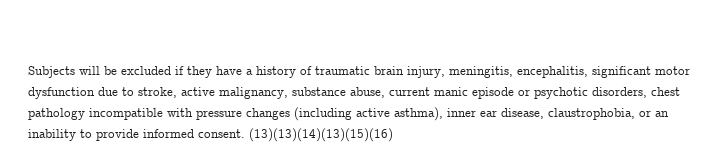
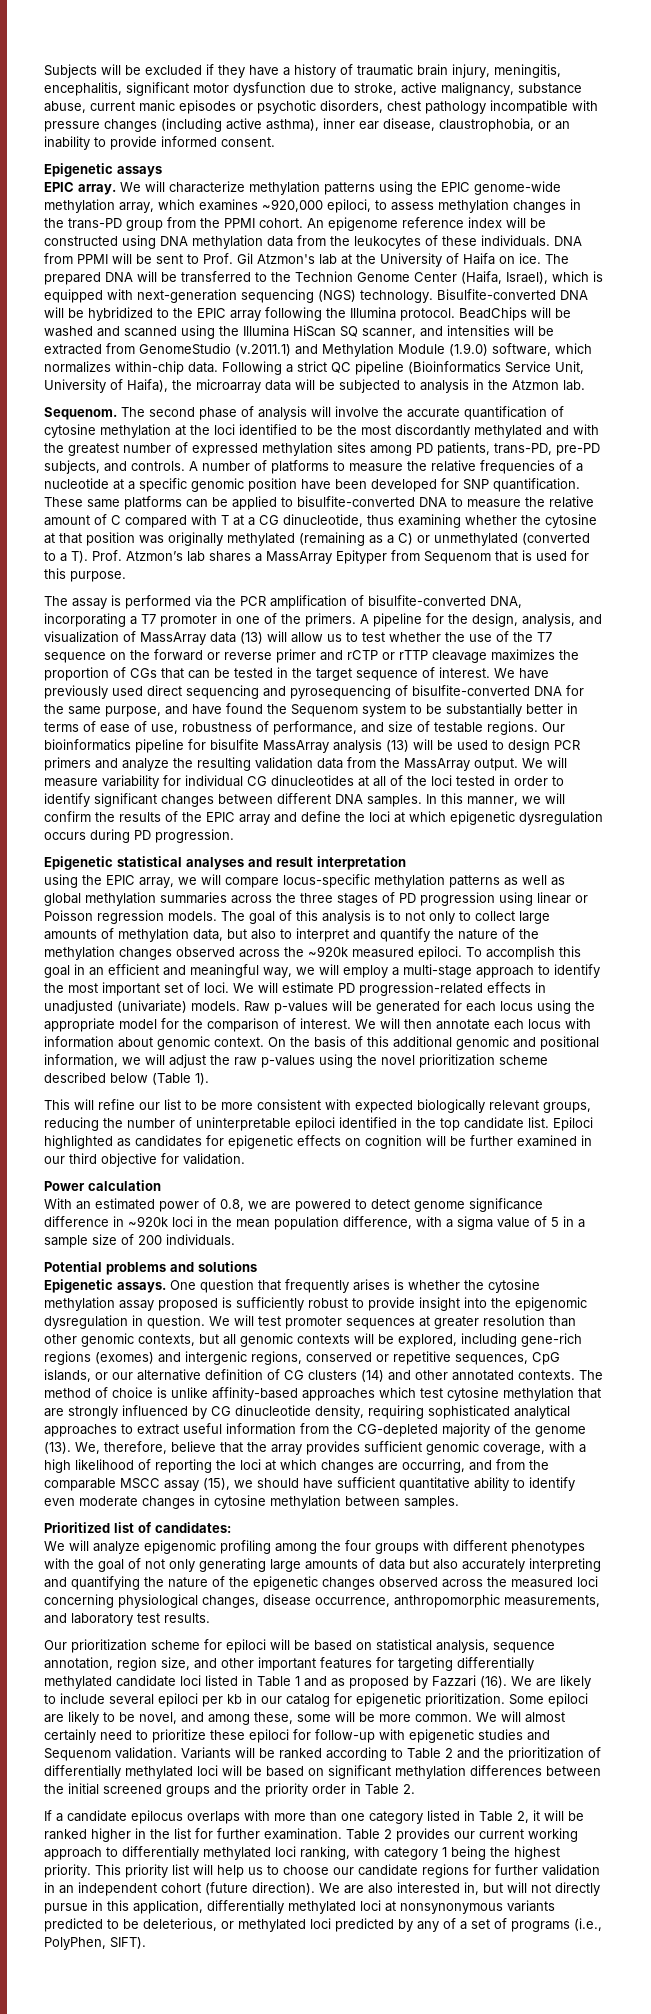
[472,87,514,99] episode -> [179,100,236,114] episodes
[249,128,393,142] (13)(13)(14)(13)(15)(16) -> [44,163,162,177] [44,181,561,195] [44,199,581,213] [44,217,546,231] [44,235,582,249] [44,253,569,267] [44,271,603,285] [44,289,588,303] [44,307,571,321] [44,325,554,339] [44,343,592,357] [44,361,584,375] [44,379,585,393] [44,406,564,420] [44,424,599,438] [44,442,600,456] [44,460,583,474] [44,478,580,492] [44,496,594,510] [44,514,597,528] [44,532,590,546] [44,550,589,564] [44,568,126,582] [44,595,522,609] [44,613,602,627] [44,631,552,645] [44,649,579,663] [44,667,549,681] [44,685,584,699] [44,703,578,717] [44,721,565,735] [44,739,580,753] [44,757,567,771] [44,775,564,789] [44,793,565,807] [44,811,603,825] [44,829,234,843] [44,856,406,870] [44,874,565,888] [44,892,588,906] [44,910,550,924] [44,928,539,942] [44,946,581,960] [44,964,600,978] [44,982,546,996] [44,1000,595,1014] [44,1018,591,1032] [44,1036,599,1050] [44,1054,548,1068] [44,1072,209,1085] [44,1099,591,1113] [44,1117,593,1131] [44,1135,592,1149] [44,1153,245,1167] [44,1180,161,1191] [44,1198,543,1212] [44,1216,585,1230] [44,1234,235,1248] [44,1261,257,1275] [44,1279,540,1293] [44,1297,587,1311] [44,1315,576,1329] [44,1333,582,1347] [44,1351,560,1365] [44,1369,603,1382] [44,1387,601,1401] [44,1405,570,1419] [44,1423,586,1437] [44,1441,586,1455] [44,1459,549,1473] [44,1477,575,1491] [44,1495,459,1509] [44,1522,231,1533] [44,1540,585,1554] [44,1558,601,1572] [44,1576,598,1590] [44,1594,600,1608] [44,1613,210,1626] [44,1639,555,1653] [44,1657,534,1671] [44,1675,591,1689] [44,1693,588,1707] [44,1711,565,1725] [44,1729,550,1743] [44,1747,601,1761] [44,1765,601,1779] [44,1783,415,1797] [44,1810,584,1824] [44,1828,578,1842] [44,1846,560,1860] [44,1864,600,1878] [44,1882,600,1896] [44,1900,555,1914] [44,1918,602,1932] [44,1937,146,1950] // Epigenetic assays // EPIC array. We will characterize methylation patterns using the EPIC genome-wide methylation array, which examines ~920,000 epiloci, to assess methylation changes in the trans-PD group from the PPMI cohort. An epigenome reference index will be constructed using DNA methylation data from the leukocytes of these individuals. DNA from PPMI will be sent to Prof. Gil Atzmon's lab at the University of Haifa on ice. The prepared DNA will be transferred to the Technion Genome Center (Haifa, Israel), which is equipped with next-generation sequencing (NGS) technology. Bisulfite-converted DNA will be hybridized to the EPIC array following the Illumina protocol. BeadChips will be washed and scanned using the Illumina HiScan SQ scanner, and intensities will be extracted from GenomeStudio (v.2011.1) and Methylation Module (1.9.0) software, which normalizes within-chip data. Following a strict QC pipeline (Bioinformatics Service Unit, University of Haifa), the microarray data will be subjected to analysis in the Atzmon lab. // Sequenom. The second phase of analysis will involve the accurate quantification of cytosine methylation at the loci identified to be the most discordantly methylated and with the greatest number of expressed methylation sites among PD patients, trans-PD, pre-PD subjects, and controls. A number of platforms to measure the relative frequencies of a nucleotide at a specific genomic position have been developed for SNP quantification. These same platforms can be applied to bisulfite-converted DNA to measure the relative amount of C compared with T at a CG dinucleotide, thus examining whether the cytosine at that position was originally methylated (remaining as a C) or unmethylated (converted to a T). Prof. Atzmon’s lab shares a MassArray Epityper from Sequenom that is used for this purpose. // The assay is performed via the PCR amplification of bisulfite-converted DNA, incorporating a T7 promoter in one of the primers. A pipeline for the design, analysis, and visualization of MassArray data (13) will allow us to test whether the use of the T7 sequence on the forward or reverse primer and rCTP or rTTP cleavage maximizes the proportion of CGs that can be tested in the target sequence of interest. We have previously used direct sequencing and pyrosequencing of bisulfite-converted DNA for the same purpose, and have found the Sequenom system to be substantially better in terms of ease of use, robustness of performance, and size of testable regions. Our bioinformatics pipeline for bisulfite MassArray analysis (13) will be used to design PCR primers and analyze the resulting validation data from the MassArray output. We will measure variability for individual CG dinucleotides at all of the loci tested in order to identify significant changes between different DNA samples. In this manner, we will confirm the results of the EPIC array and define the loci at which epigenetic dysregulation occurs during PD progression. // Epigenetic statistical analyses and result interpretation // using the EPIC array, we will compare locus-specific methylation patterns as well as global methylation summaries across the three stages of PD progression using linear or Poisson regression models. The goal of this analysis is to not only to collect large amounts of methylation data, but also to interpret and quantify the nature of the methylation changes observed across the ~920k measured epiloci. To accomplish this goal in an efficient and meaningful way, we will employ a multi-stage approach to identify the most important set of loci. We will estimate PD progression-related effects in unadjusted (univariate) models. Raw p-values will be generated for each locus using the appropriate model for the comparison of interest. We will then annotate each locus with information about genomic context. On the basis of this additional genomic and positional information, we will adjust the raw p-values using the novel prioritization scheme described below (Table 1). // This will refine our list to be more consistent with expected biologically relevant groups, reducing the number of uninterpretable epiloci identified in the top candidate list. Epiloci highlighted as candidates for epigenetic effects on cognition will be further examined in our third objective for validation. // Power calculation // With an estimated power of 0.8, we are powered to detect genome significance difference in ~920k loci in the mean population difference, with a sigma value of 5 in a sample size of 200 individuals. // Potential problems and solutions // Epigenetic assays. One question that frequently arises is whether the cytosine methylation assay proposed is sufficiently robust to provide insight into the epigenomic dysregulation in question. We will test promoter sequences at greater resolution than other genomic contexts, but all genomic contexts will be explored, including gene-rich regions (exomes) and intergenic regions, conserved or repetitive sequences, CpG islands, or our alternative definition of CG clusters (14) and other annotated contexts. The method of choice is unlike affinity-based approaches which test cytosine methylation that are strongly influenced by CG dinucleotide density, requiring sophisticated analytical approaches to extract useful information from the CG-depleted majority of the genome (13). We, therefore, believe that the array provides sufficient genomic coverage, with a high likelihood of reporting the loci at which changes are occurring, and from the comparable MSCC assay (15), we should have sufficient quantitative ability to identify even moderate changes in cytosine methylation between samples. // Prioritized list of candidates: // We will analyze epigenomic profiling among the four groups with different phenotypes with the goal of not only generating large amounts of data but also accurately interpreting and quantifying the nature of the epigenetic changes observed across the measured loci concerning physiological changes, disease occurrence, anthropomorphic measurements, and laboratory test results. // Our prioritization scheme for epiloci will be based on statistical analysis, sequence annotation, region size, and other important features for targeting differentially methylated candidate loci listed in Table 1 and as proposed by Fazzari (16). We are likely to include several epiloci per kb in our catalog for epigenetic prioritization. Some epiloci are likely to be novel, and among these, some will be more common. We will almost certainly need to prioritize these epiloci for follow-up with epigenetic studies and Sequenom validation. Variants will be ranked according to Table 2 and the prioritization of differentially methylated loci will be based on significant methylation differences between the initial screened groups and the priority order in Table 2. // If a candidate epilocus overlaps with more than one category listed in Table 2, it will be ranked higher in the list for further examination. Table 2 provides our current working approach to differentially methylated loci ranking, with category 1 being the highest priority. This priority list will help us to choose our candidate regions for further validation in an independent cohort (future direction). We are also interested in, but will not directly pursue in this application, differentially methylated loci at nonsynonymous variants predicted to be deleterious, or methylated loci predicted by any of a set of programs (i.e., PolyPhen, SIFT).

